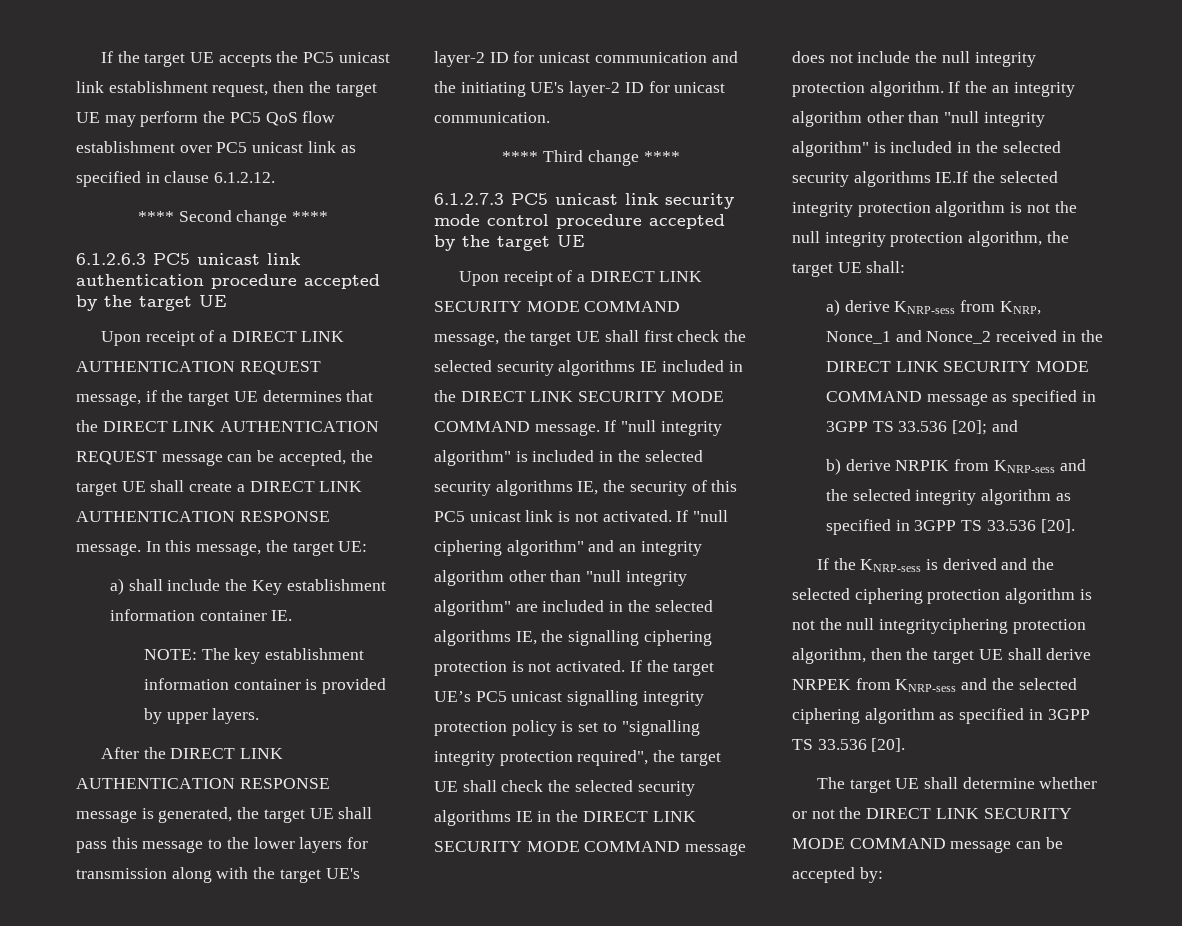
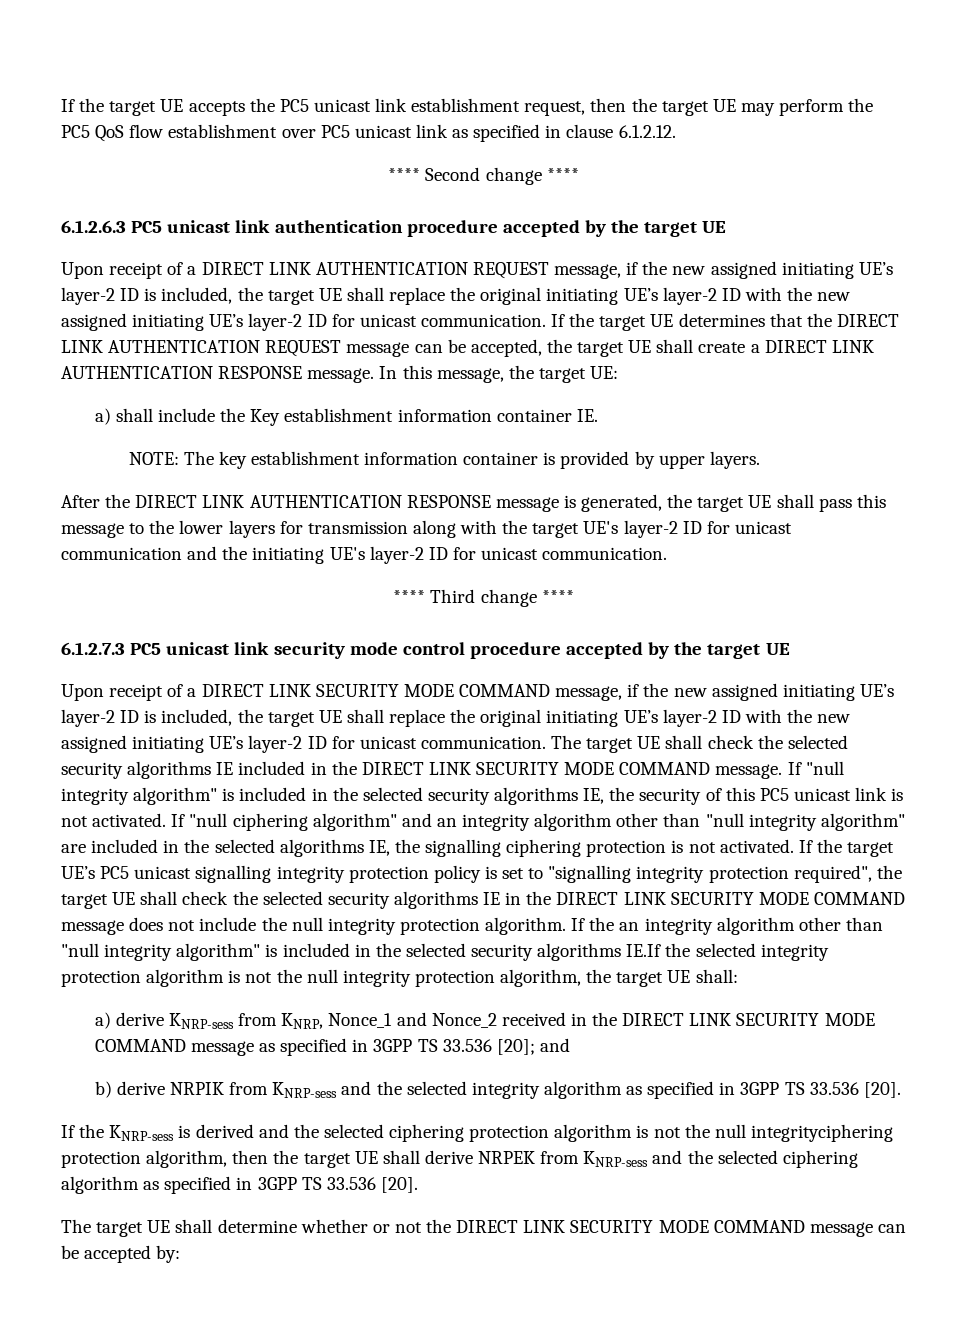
(184, 396) none -> [672,261,893,279] [61,287,851,305] [61,313,595,331] new assigned initiating UE’s layer-2 ID is included, the target UE shall replace the original initiating UE’s layer-2 ID with the new assigned initiating UE’s layer-2 ID for unicast communication. If the
[503,330,673,346] the target UE shall first -> [627,683,894,701] [61,709,851,727] [61,735,703,753] if the new assigned initiating UE’s layer-2 ID is included, the target UE shall replace the original initiating UE’s layer-2 ID with the new assigned initiating UE’s layer-2 ID for unicast communication. The target UE shall

